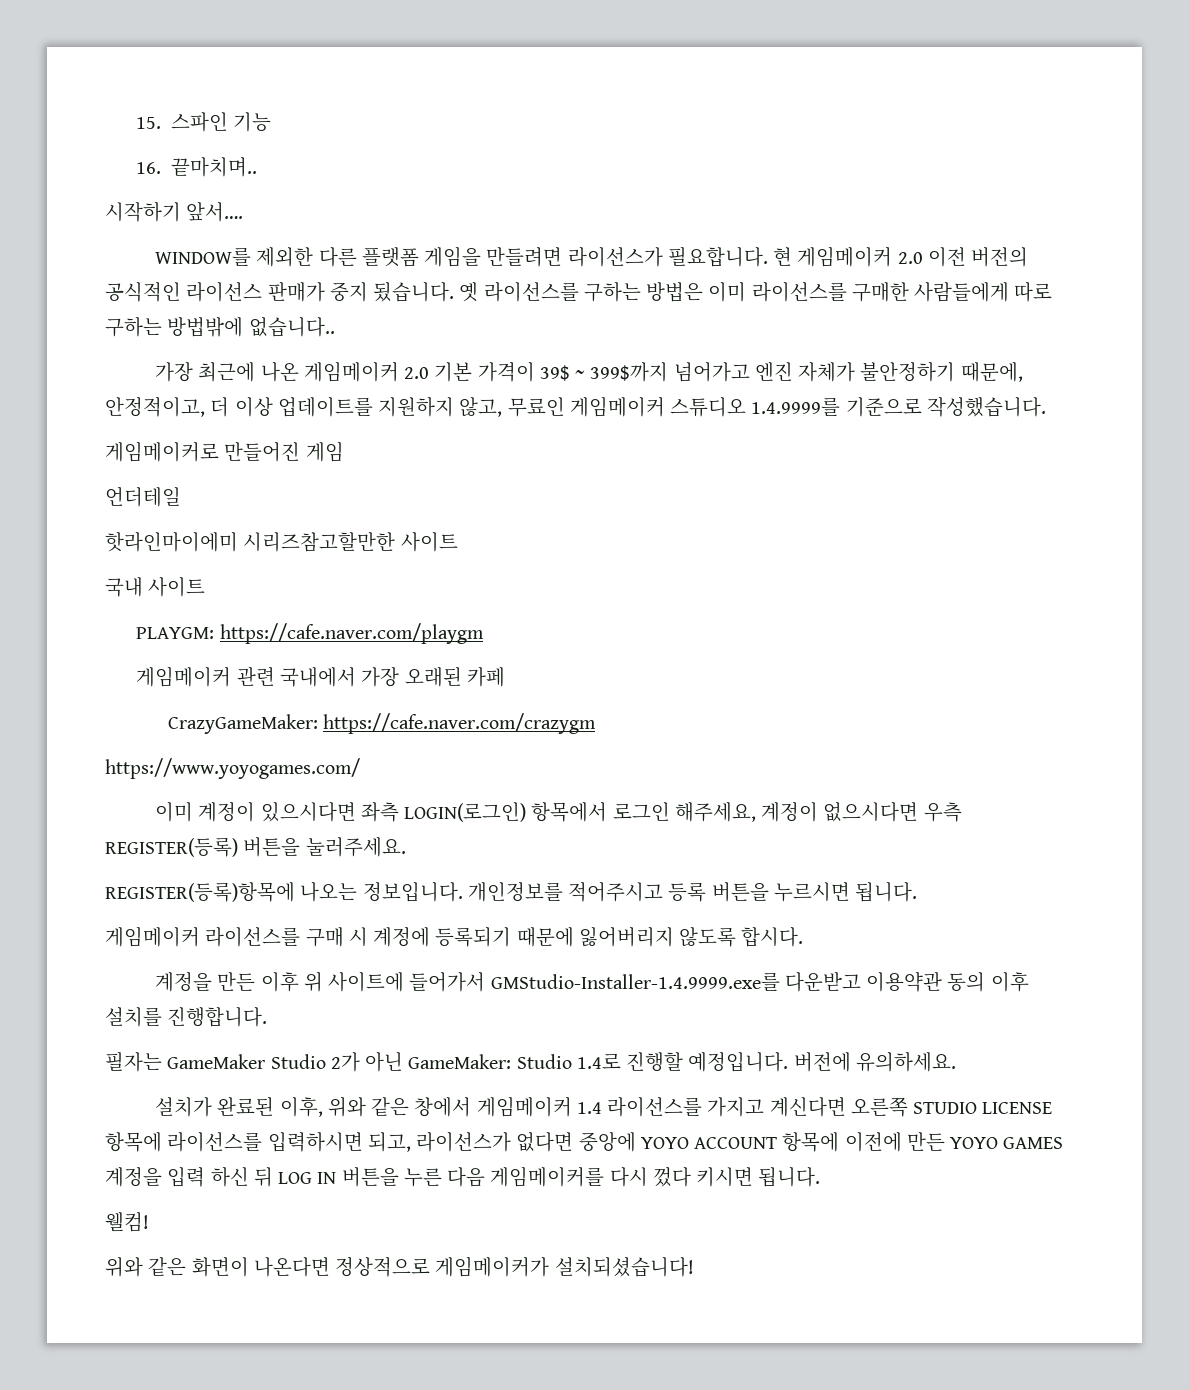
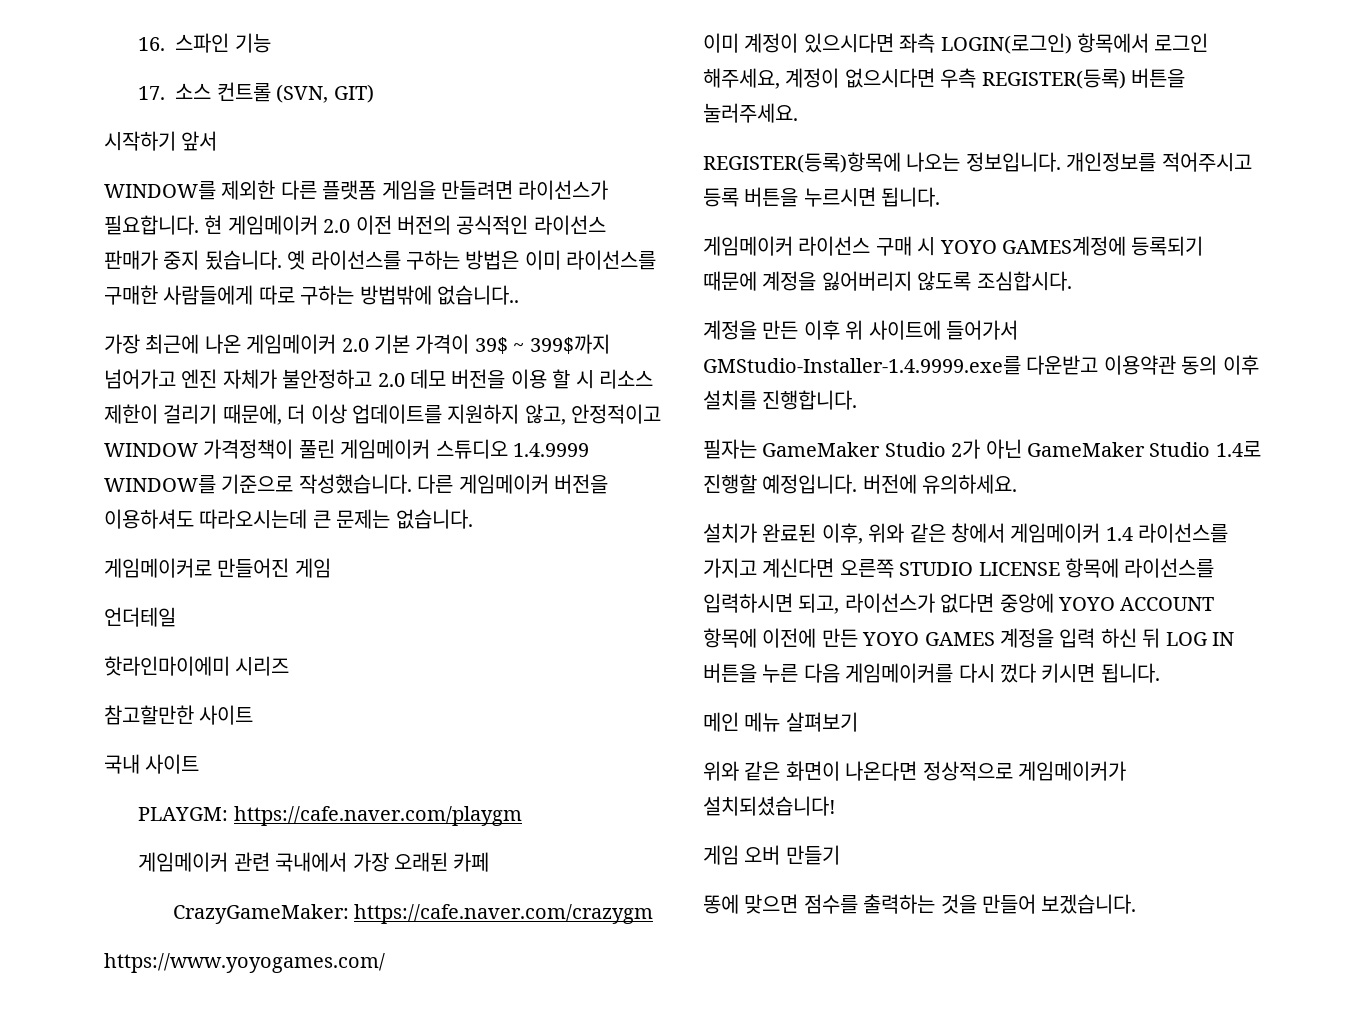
[136,117,162,129] 15. -> [138,37,166,51] 16.
[136,157,258,177] 16. 끝마치며.. -> [138,82,374,103] 17. 소스 컨트롤 (SVN, GIT)
[186,202,244,222] 앞서…. -> [181,131,218,151] 앞서
[860,362,1023,382] [105,397,205,417] 불안정하기 때문에, 안정적이고, -> [282,369,653,389] [104,404,282,425] 불안정하고 2.0 데모 버전을 이용 할 시 리소스 제한이 걸리기 때문에,
[507,396,1046,417] 무료인 게임메이커 스튜디오 1.4.9999를 기준으로 작성했습니다. -> [571,404,662,424] [104,439,589,459] [104,474,608,494] [104,509,473,529] 안정적이고 WINDOW 가격정책이 풀린 게임메이커 스튜디오 1.4.9999 WINDOW를 기준으로 작성했습니다. 다른 게임메이커 버전을 이용하셔도 따라오시는데 큰 문제는 없습니다.
[243,532,396,552] 시리즈참고할만한 -> [235,656,290,676] [104,705,194,725] 시리즈 // 참고할만한
[205,927,301,947] 라이선스를 -> [798,236,871,256] 라이선스
[373,927,431,947] 계정에 -> [939,236,1126,256] YOYO GAMES계정에
(574, 937) none -> [762,271,817,291] 계정을
[741,927,804,947] 합시다. -> [976,271,1072,291] 조심합시다.
[408,1054,512,1069] GameMaker: -> [1027,442,1145,457] GameMaker
[105,1212,149,1232] 웰컴! -> [703,712,858,732] 메인 메뉴 살펴보기
(694, 1267) none -> [703,845,840,865] [703,894,1137,914] // 게임 오버 만들기 // 똥에 맞으면 점수를 출력하는 것을 만들어 보겠습니다.

